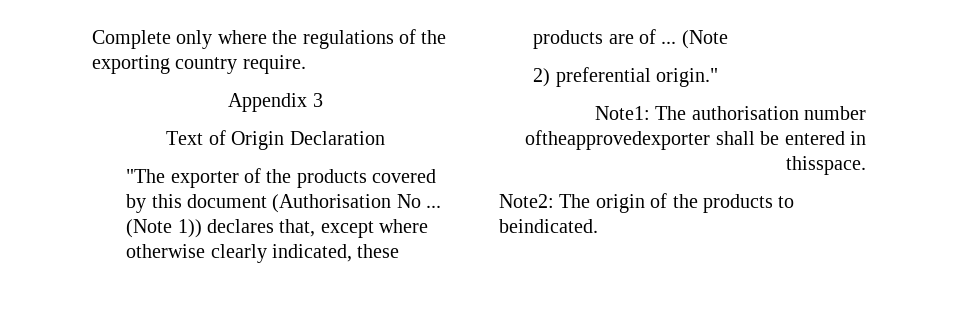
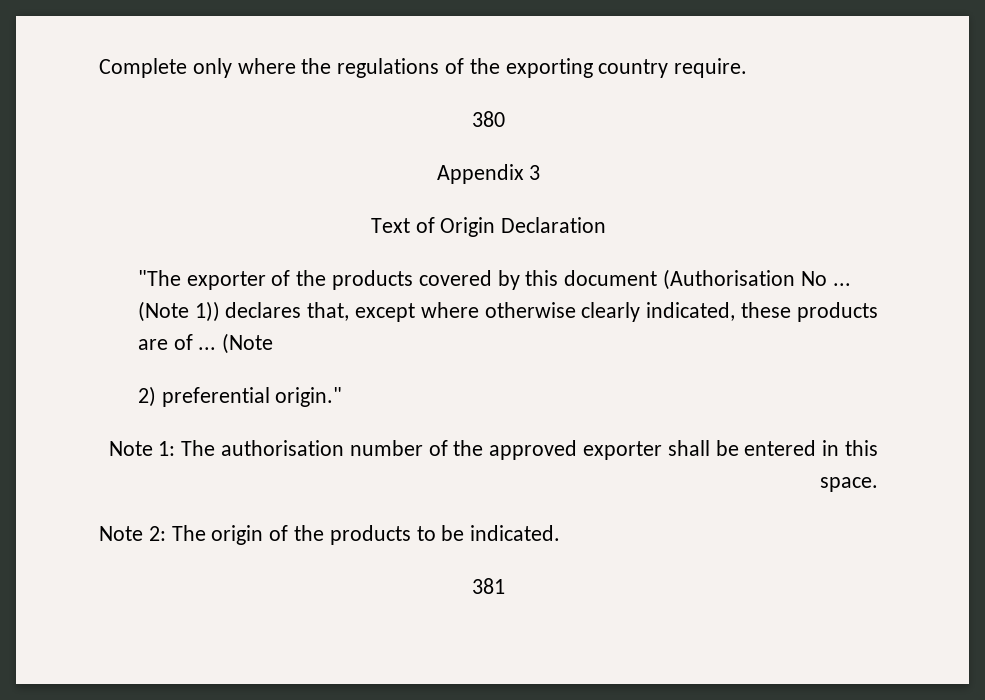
(306, 64) none -> [472,111,505,127] // 380
[594,106,650,120] Note1: -> [108,441,176,456] Note 1:
[525,130,866,150] [786,156,866,175] [499,194,554,208] oftheapprovedexporter shall be entered in thisspace. // Note2: -> [428,440,878,460] [820,477,878,492] [99,526,166,541] of the approved exporter shall be entered in this space. // Note 2:
[499,219,598,233] beindicated. -> [441,525,561,541] [472,578,505,594] be indicated. // 381

